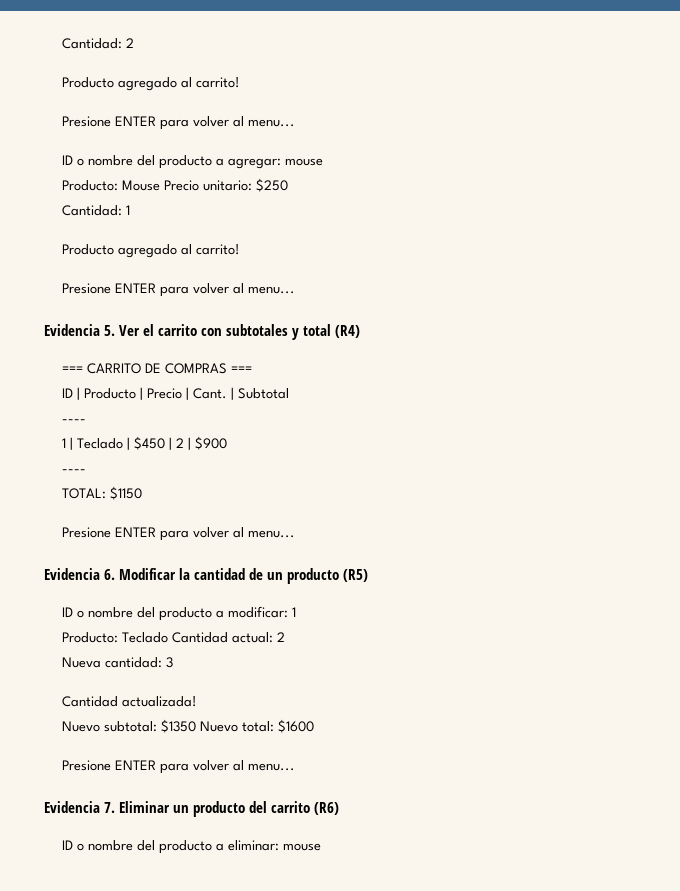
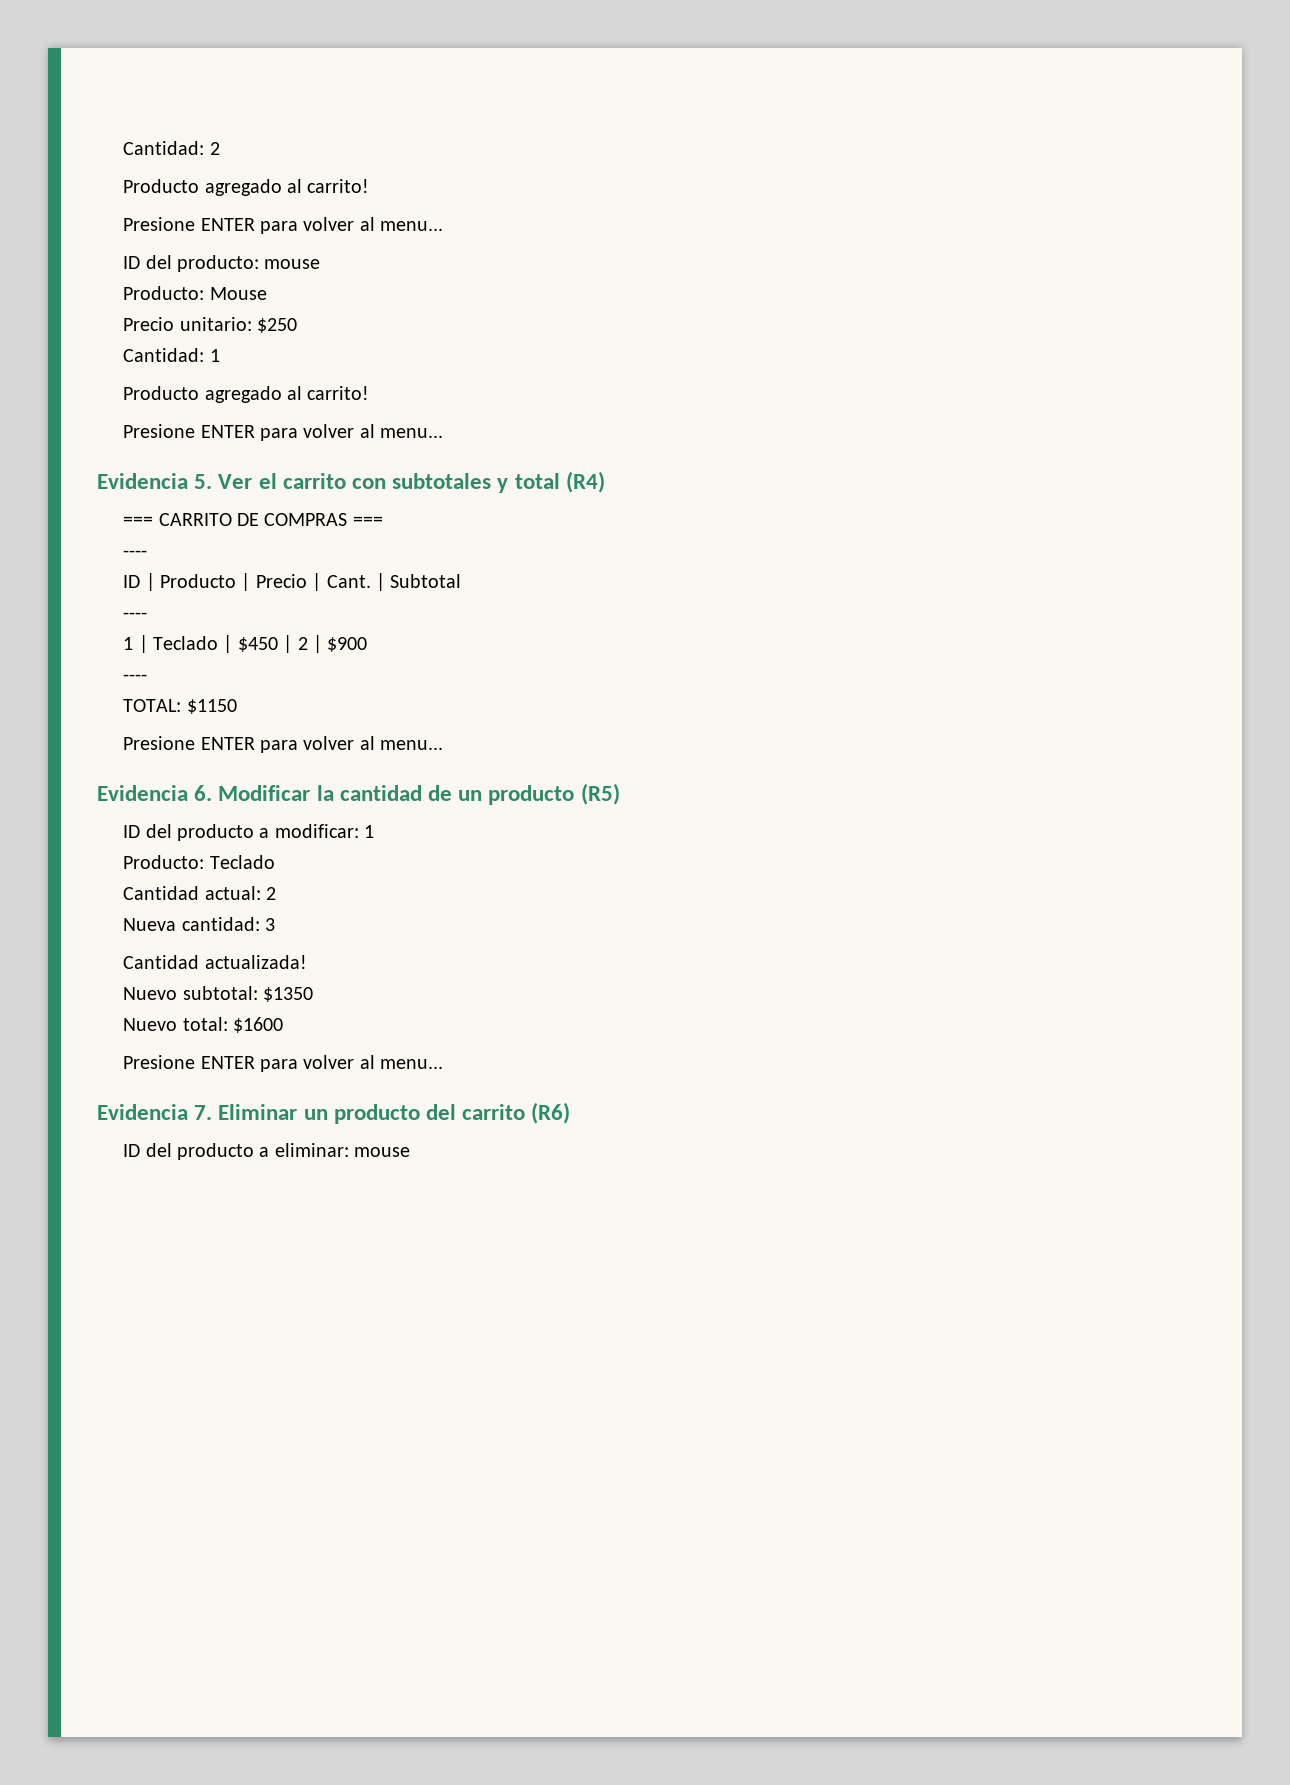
[77,155,282,169] o nombre del producto a agregar: -> [145,255,260,272] del producto:
(161, 185) none -> (267, 293) //
(253, 369) none -> [123,550,148,557] // ----
[77,607,134,618] o nombre -> (141, 831) none
(169, 637) none -> (275, 862) //
(197, 726) none -> (314, 994) //
[77,840,134,851] o nombre -> (141, 1150) none

